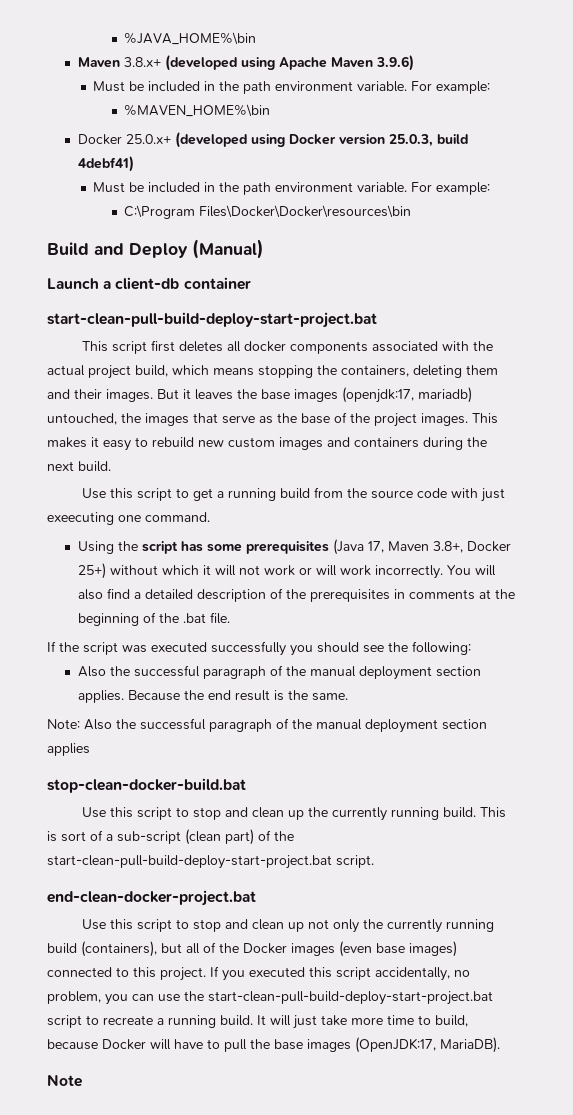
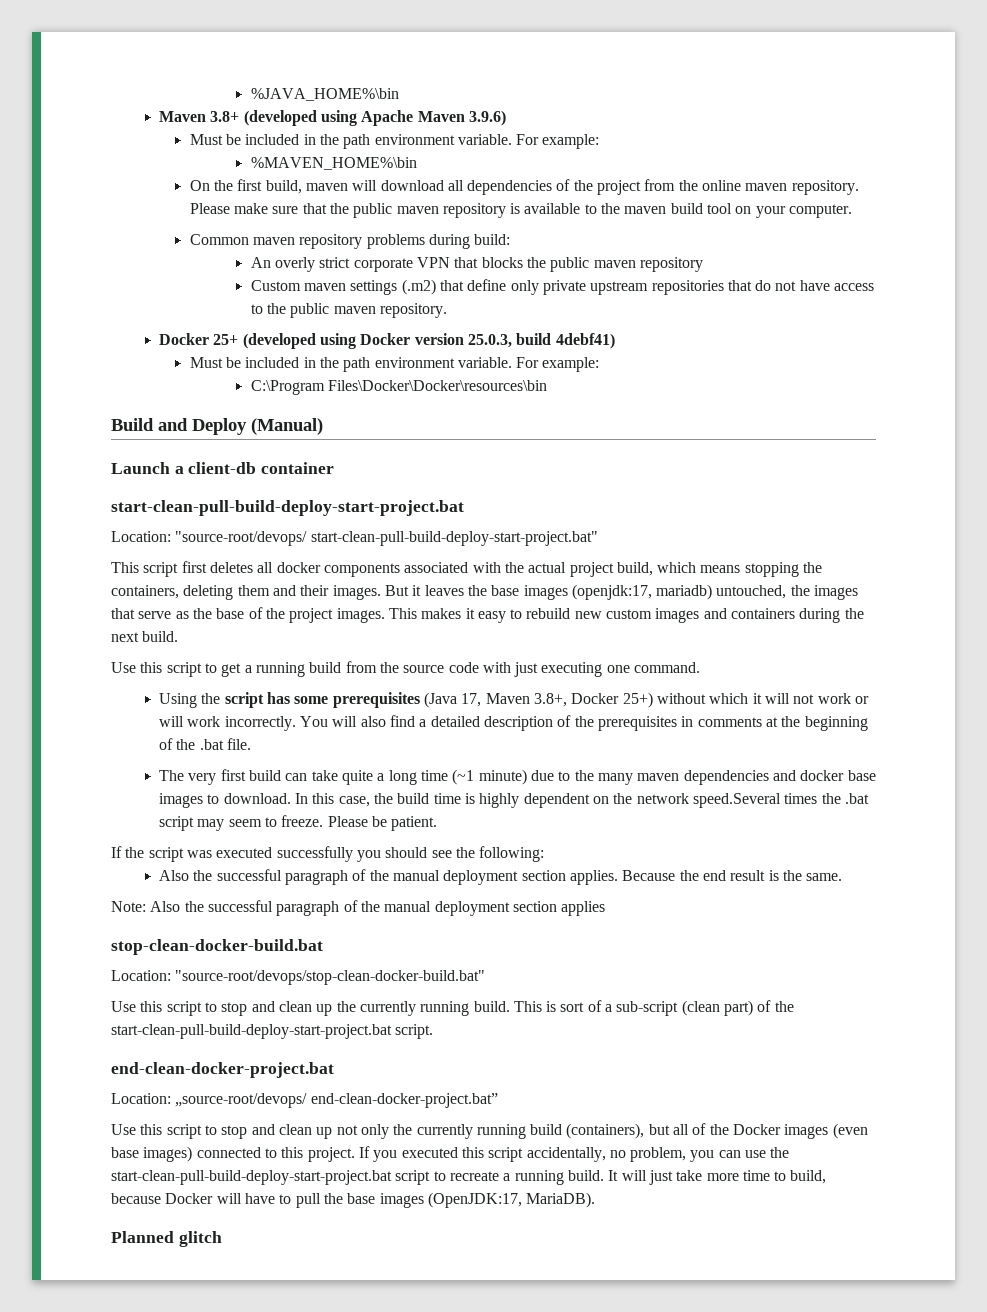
[123,57,161,67] 3.8.x+ -> [210,111,240,122] 3.8+
[77,134,171,145] // Docker 25.0.x+ -> [189,179,859,195] [189,203,853,218] [189,234,511,249] [250,257,703,272] [250,279,875,295] [250,303,447,318] [159,333,239,345] // On the first build, maven will download all dependencies of the project from the online maven repository. Please make sure that the public maven repository is available to the maven build tool on your computer. // Common maven repository problems during build: // An overly strict corporate VPN that blocks the public maven repository // Custom maven settings (.m2) that define only private upstream repositories that do not have access to the public maven repository. // Docker 25+
(377, 320) none -> [111,531,598,546] // Location: "source-root/devops/ start-clean-pull-build-deploy-start-project.bat"
[47,512,114,525] exeecuting -> [541,662,603,677] executing
(230, 618) none -> [159,769,876,785] [159,793,869,808] [159,815,438,831] // The very first build can take quite a long time (~1 minute) due to the many maven dependencies and docker base images to download. In this case, the build time is highly dependent on the network speed.Several times the .bat script may seem to freeze. Please be patient.
(246, 785) none -> [111,970,486,985] // Location: "source-root/devops/stop-clean-docker-build.bat"
(256, 898) none -> [111,1093,498,1108] // Location: „source-root/devops/ end-clean-docker-project.bat”
[47,1075,82,1087] Note -> [111,1231,222,1247] Planned glitch

